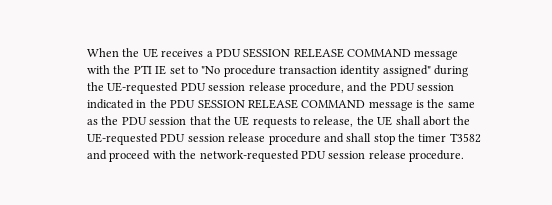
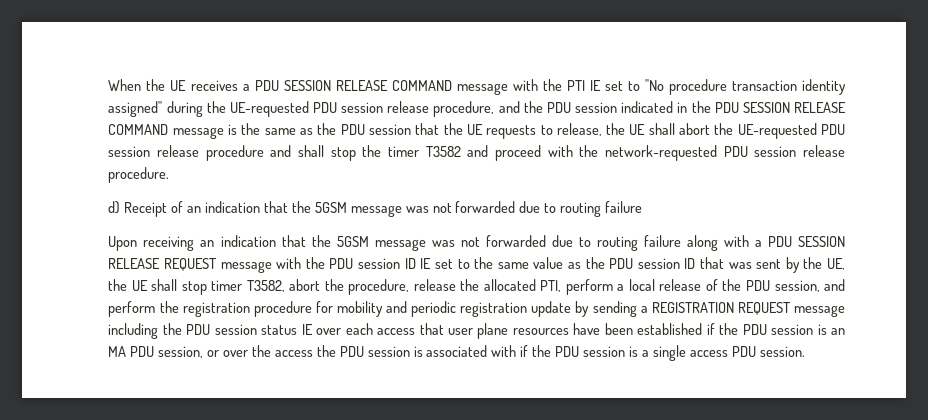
(465, 156) none -> [108,201,643,217] [108,235,846,251] [108,257,845,273] [108,279,846,295] [108,301,845,317] [108,323,846,339] [108,345,805,361] // d) Receipt of an indication that the 5GSM message was not forwarded due to routing failure // Upon receiving an indication that the 5GSM message was not forwarded due to routing failure along with a PDU SESSION RELEASE REQUEST message with the PDU session ID IE set to the same value as the PDU session ID that was sent by the UE, the UE shall stop timer T3582, abort the procedure, release the allocated PTI, perform a local release of the PDU session, and perform the registration procedure for mobility and periodic registration update by sending a REGISTRATION REQUEST message including the PDU session status IE over each access that user plane resources have been established if the PDU session is an MA PDU session, or over the access the PDU session is associated with if the PDU session is a single access PDU session.

